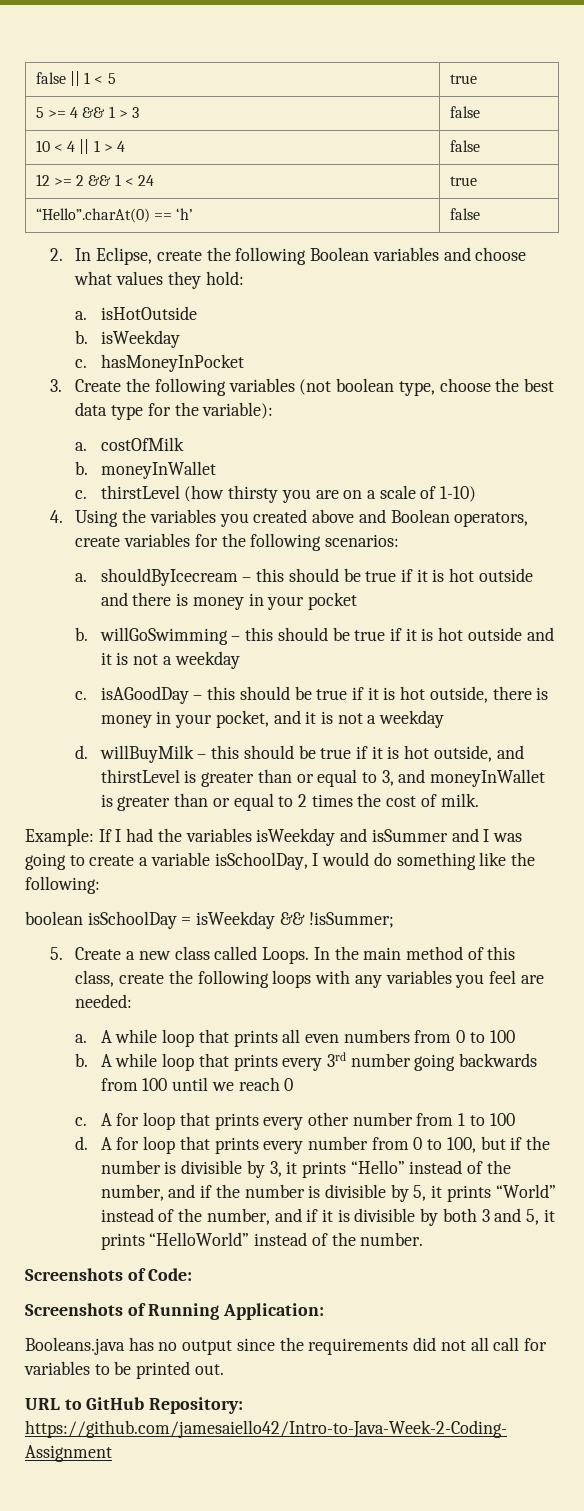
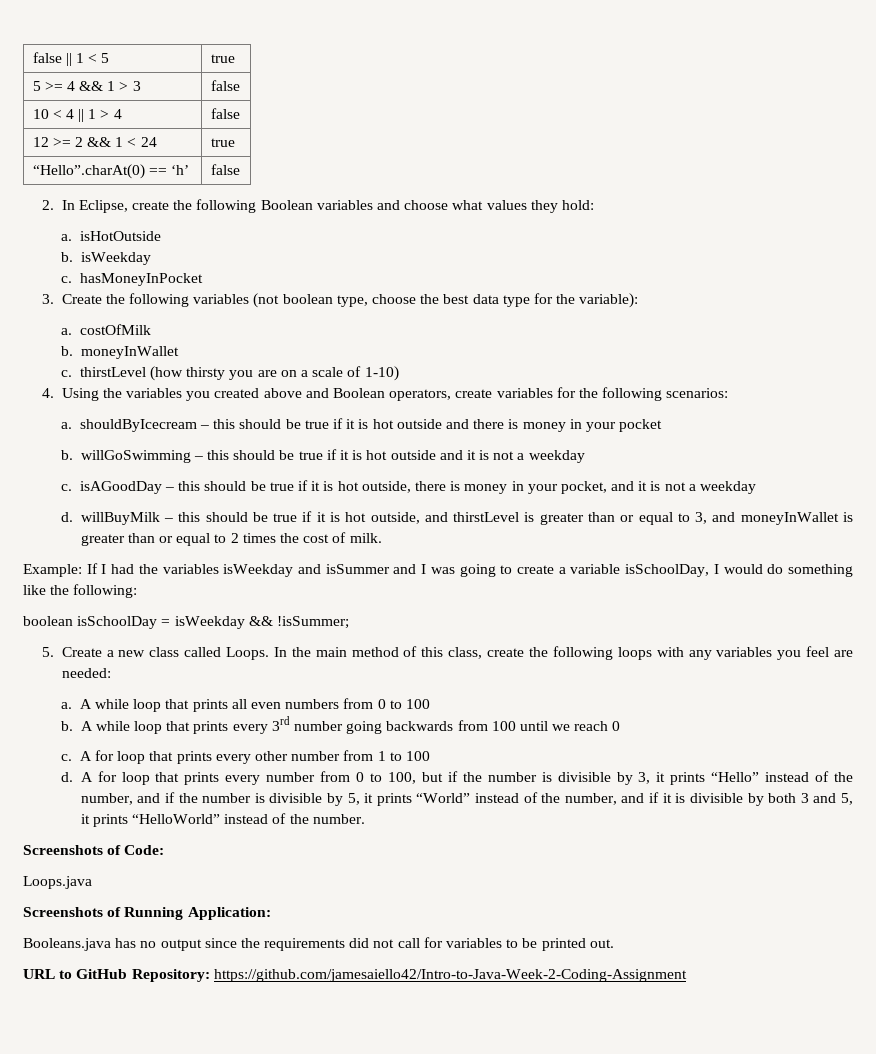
(193, 1274) none -> [23,876,92,889] // Loops.java
[470,1337,489,1351] all -> (395, 943) none

